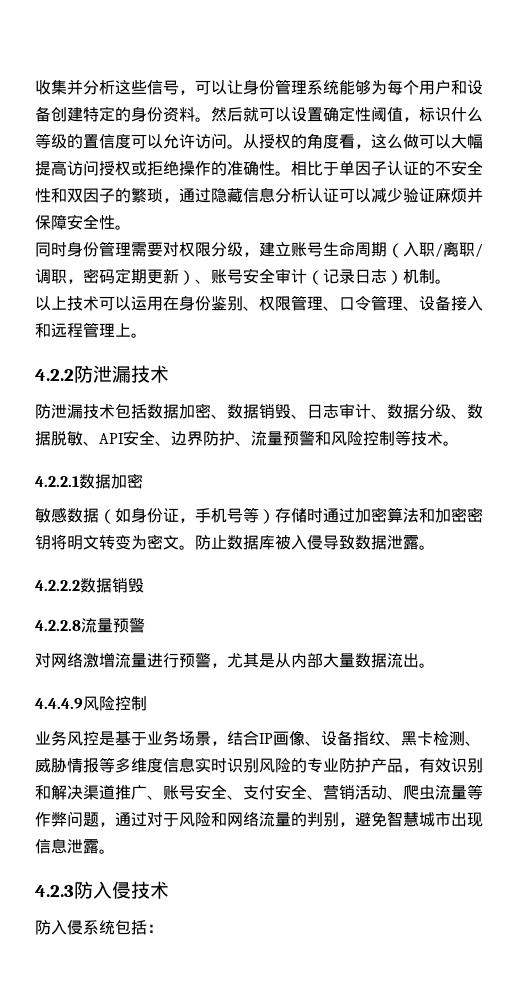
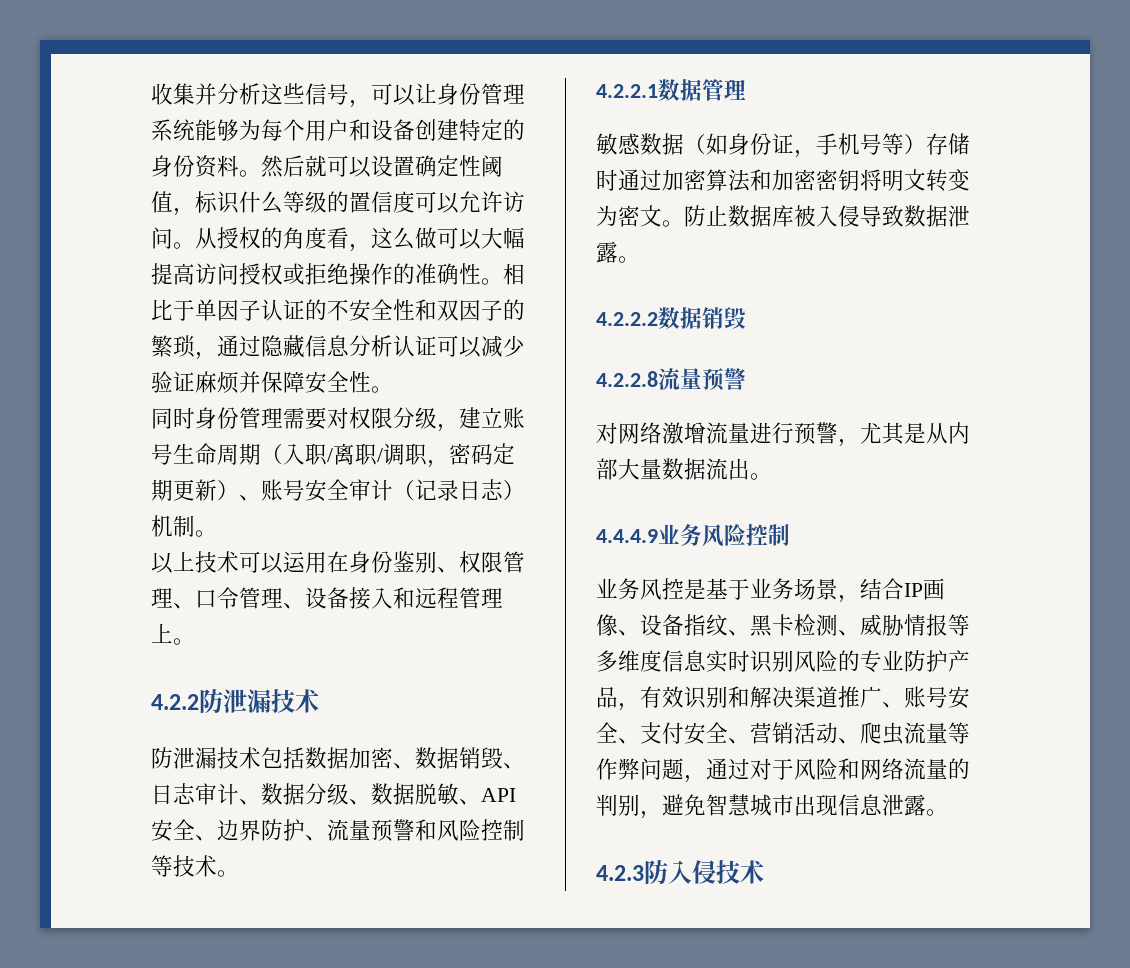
[111,473,143,489] 加密 -> [702,79,746,101] 管理
(83, 703) none -> [658,524,702,546] 业务
[35,919,163,935] // 防入侵系统包括： -> (764, 872) none

